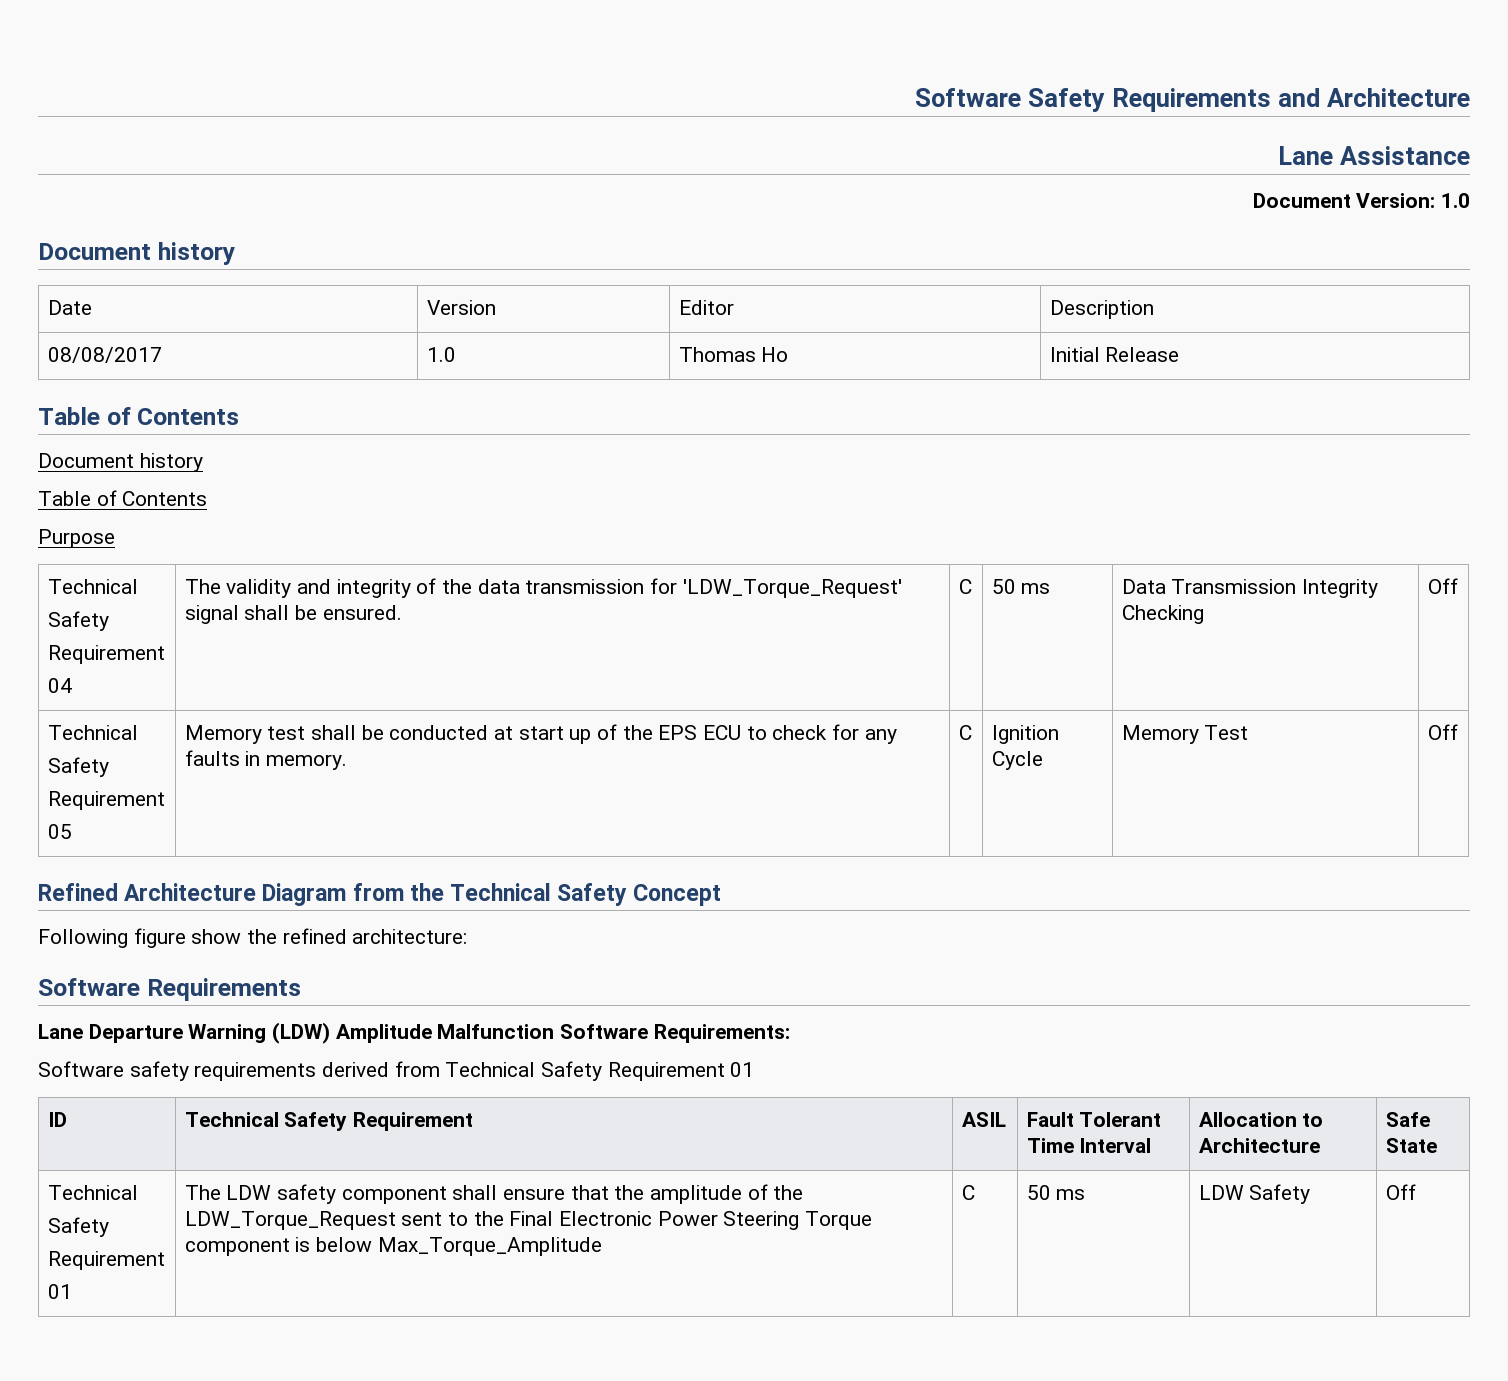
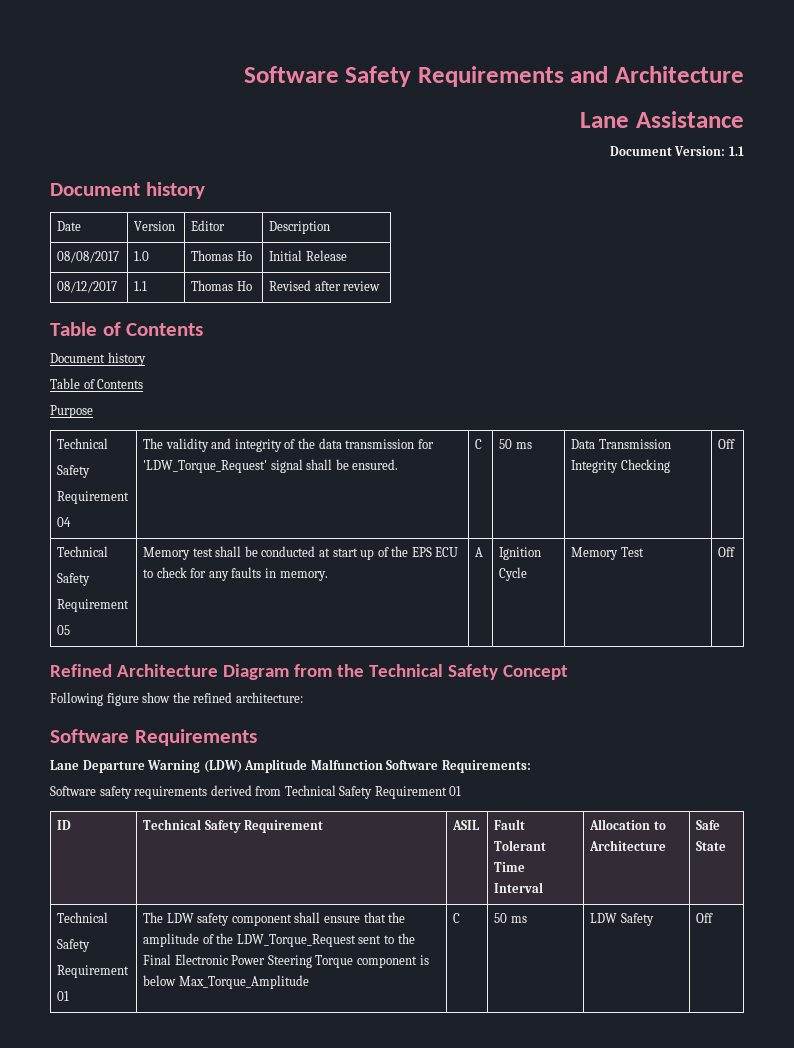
[1441,193,1471,208] 1.0 -> [729,146,744,156] 1.1
(1180, 354) none -> [57,281,118,293] [134,281,148,291] [191,280,252,291] [269,280,381,291] // 08/12/2017 | 1.1 | Thomas Ho | Revised after review
[958,725,972,740] C -> [475,547,484,557] A

